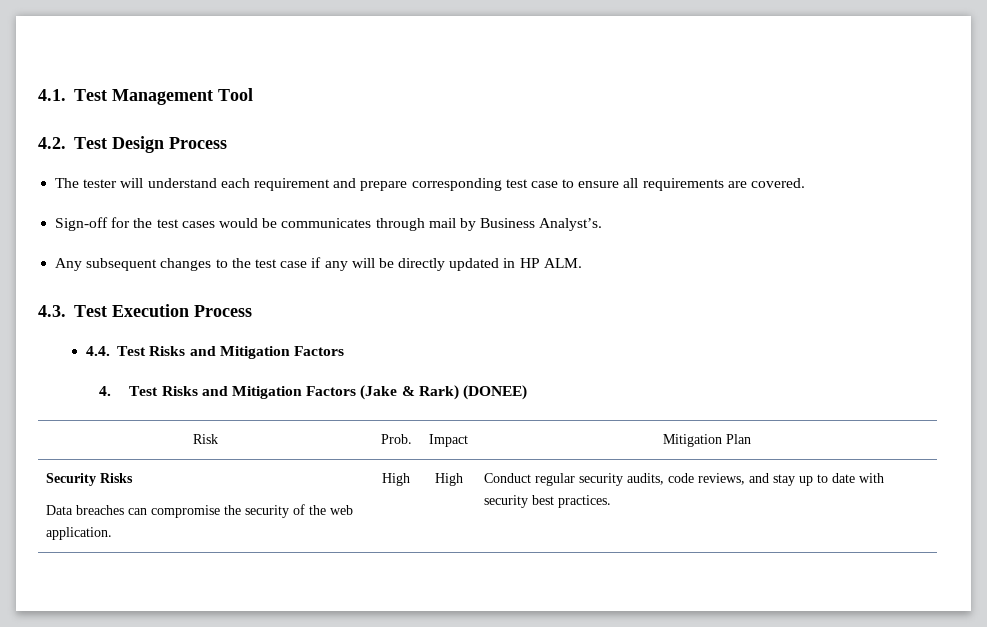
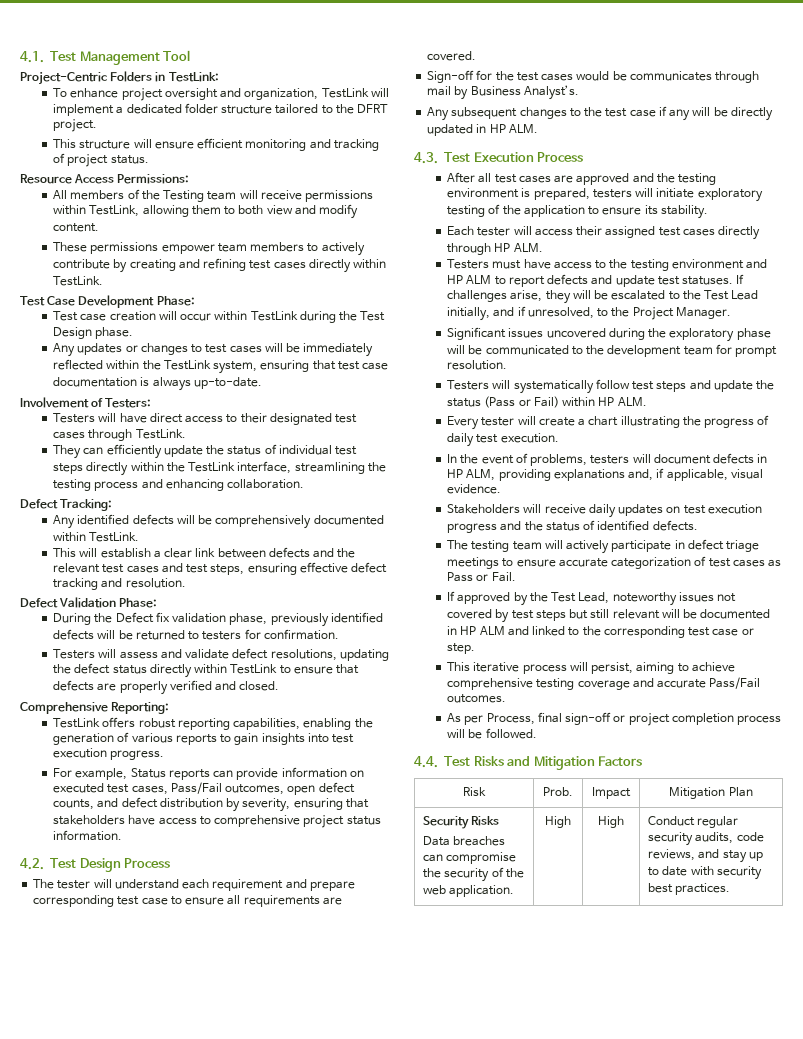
(253, 94) none -> [20,71,219,85] [53,88,389,101] [53,103,389,116] [53,119,98,132] [53,138,379,151] [53,153,149,167] [20,174,190,184] [53,189,374,202] [53,204,359,219] [53,223,100,232] [53,242,365,256] [53,258,387,273] [53,276,104,286] [20,295,195,308] [53,311,386,323] [53,327,134,339] [53,343,374,357] [53,359,389,374] [53,377,262,391] [20,397,152,408] [53,413,358,425] [53,429,186,441] [53,444,358,459] [53,461,386,476] [53,479,305,491] [20,499,113,511] [53,514,384,529] [53,532,140,542] [53,547,356,558] [53,562,388,575] [53,578,186,590] [20,597,158,608] [53,612,383,627] [53,629,339,640] [53,648,389,661] [53,663,360,678] [53,680,280,695] [20,702,170,714] [53,717,373,730] [53,732,355,745] [53,748,165,760] [53,767,364,780] [53,782,355,795] [53,797,369,812] [53,815,381,828] [53,830,123,841] // Project-Centric Folders in TestLink: // To enhance project oversight and organization, TestLink will implement a dedicated folder structure tailored to the DFRT project. // This structure will ensure efficient monitoring and tracking of project status. // Resource Access Permissions: // All members of the Testing team will receive permissions within TestLink, allowing them to both view and modify content. // These permissions empower team members to actively contribute by creating and refining test cases directly within TestLink. // Test Case Development Phase: // Test case creation will occur within TestLink during the Test Design phase. // Any updates or changes to test cases will be immediately reflected within the TestLink system, ensuring that test case documentation is always up-to-date. // Involvement of Testers: // Testers will have direct access to their designated test cases through TestLink. // They can efficiently update the status of individual test steps directly within the TestLink interface, streamlining the testing process and enhancing collaboration. // Defect Tracking: // Any identified defects will be comprehensively documented within TestLink. // This will establish a clear link between defects and the relevant test cases and test steps, ensuring effective defect tracking and resolution. // Defect Validation Phase: // During the Defect fix validation phase, previously identified defects will be returned to testers for confirmation. // Testers will assess and validate defect resolutions, updating the defect status directly within TestLink to ensure that defects are properly verified and closed. // Comprehensive Reporting: // TestLink offers robust reporting capabilities, enabling the generation of various reports to gain insights into test execution progress. // For example, Status reports can provide information on executed test cases, Pass/Fail outcomes, open defect counts, and defect distribution by severity, ensuring that stakeholders have access to comprehensive project status information.
[85,346,345,359] [98,385,527,400] 4.4. Test Risks and Mitigation Factors // 4. Test Risks and Mitigation Factors (Jake & Rark) (DONEE) -> [447,172,717,185] [447,188,763,202] [447,204,708,219] [447,226,761,240] [447,243,543,255] [447,259,768,271] [447,274,745,287] [447,290,759,304] [447,306,731,321] [447,327,771,342] [447,344,778,357] [447,360,508,370] [447,379,775,394] [447,396,647,408] [447,415,770,430] [447,433,559,447] [447,453,768,466] [447,468,763,481] [447,484,502,494] [447,504,762,518] [447,520,698,533] [447,539,760,554] [447,556,782,569] [447,572,516,582] [447,591,737,606] [447,609,771,623] [447,626,754,638] [447,643,476,654] [447,662,735,674] [447,677,761,690] [447,694,507,703] [447,712,782,726] [447,728,537,739] [414,756,643,770] After all test cases are approved and the testing environment is prepared, testers will initiate exploratory testing of the application to ensure its stability. // Each tester will access their assigned test cases directly through HP ALM. // Testers must have access to the testing environment and HP ALM to report defects and update test statuses. If challenges arise, they will be escalated to the Test Lead initially, and if unresolved, to the Project Manager. // Significant issues uncovered during the exploratory phase will be communicated to the development team for prompt resolution. // Testers will systematically follow test steps and update the status (Pass or Fail) within HP ALM. // Every tester will create a chart illustrating the progress of daily test execution. // In the event of problems, testers will document defects in HP ALM, providing explanations and, if applicable, visual evidence. // Stakeholders will receive daily updates on test execution progress and the status of identified defects. // The testing team will actively participate in defect triage meetings to ensure accurate categorization of test cases as Pass or Fail. // If approved by the Test Lead, noteworthy issues not covered by test steps but still relevant will be documented in HP ALM and linked to the corresponding test case or step. // This iterative process will persist, aiming to achieve comprehensive testing coverage and accurate Pass/Fail outcomes. // As per Process, final sign-off or project completion process will be followed. // 4.4. Test Risks and Mitigation Factors

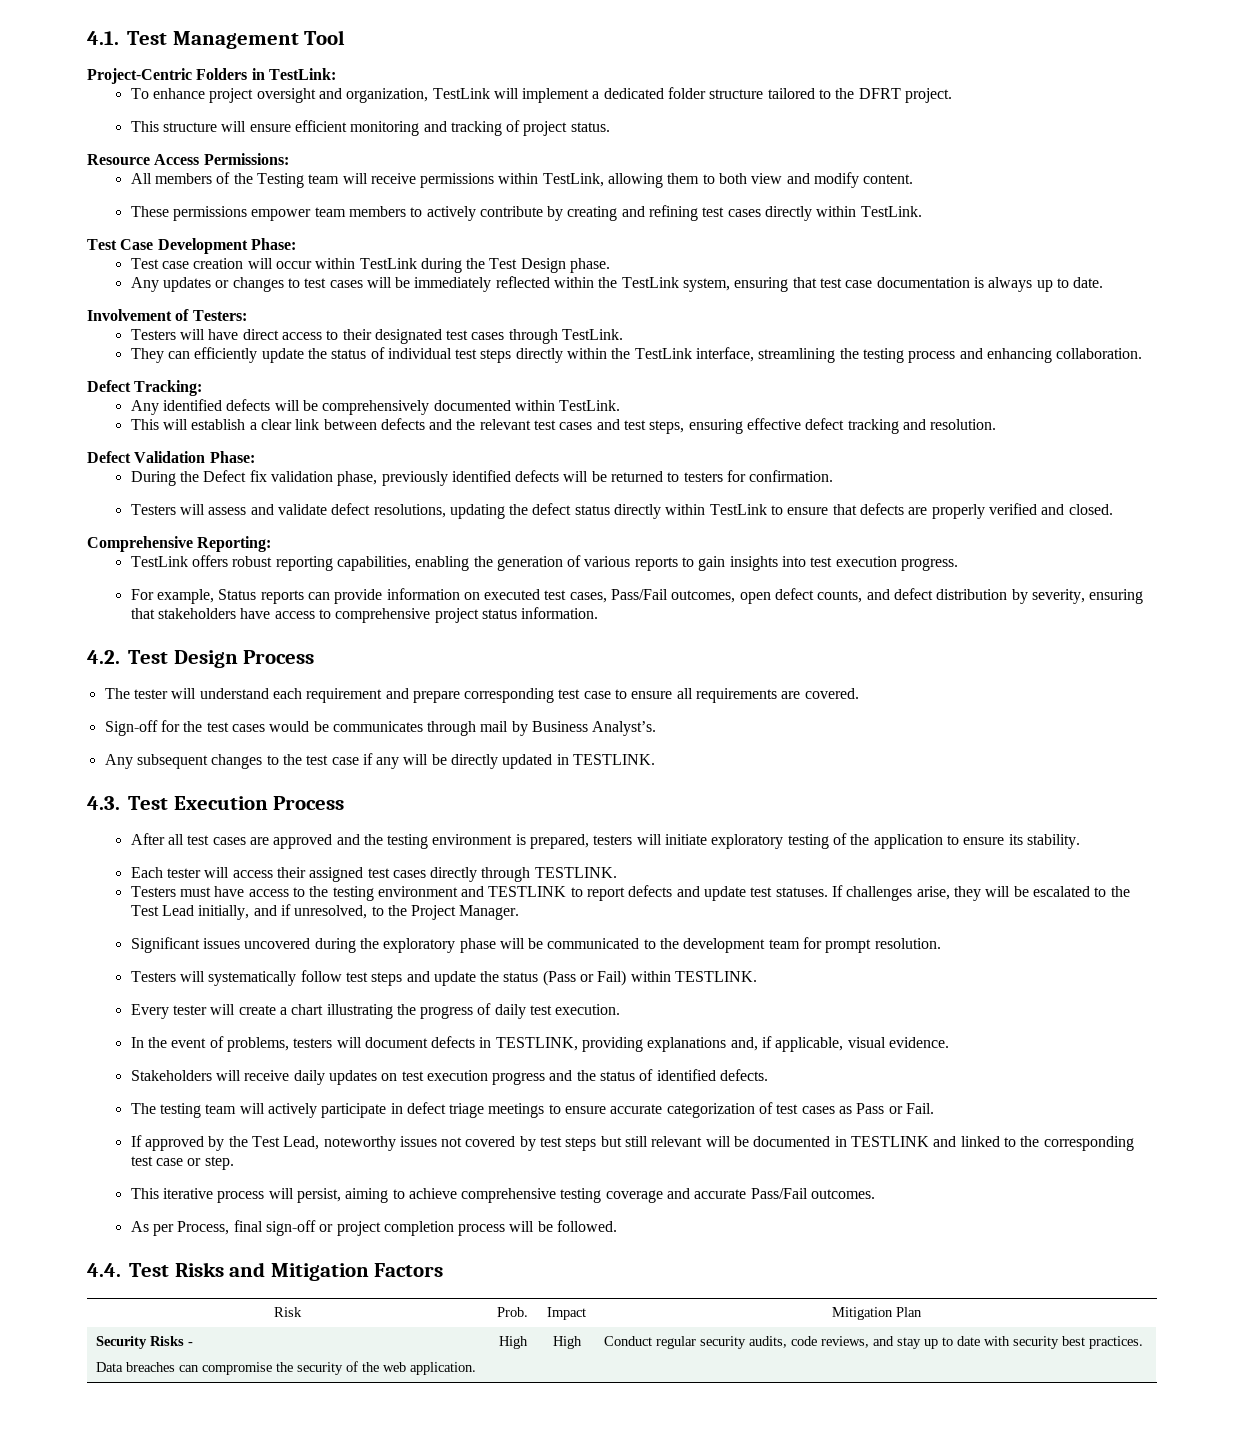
[193,377,262,389] up-to-date. -> [1036,277,1104,292] up to date.
[489,124,538,133] HP ALM. -> [573,754,656,765] TESTLINK.
[494,243,543,252] HP ALM. -> [534,867,617,878] TESTLINK.
[447,275,492,284] HP ALM -> [488,886,567,897] TESTLINK
[598,397,647,406] HP ALM. -> [675,971,758,982] TESTLINK.
[447,469,496,481] HP ALM, -> [495,1037,578,1051] TESTLINK,
[460,626,505,635] HP ALM -> [850,1136,929,1147] TESTLINK
(500, 821) none -> [188,1342,194,1346] -

